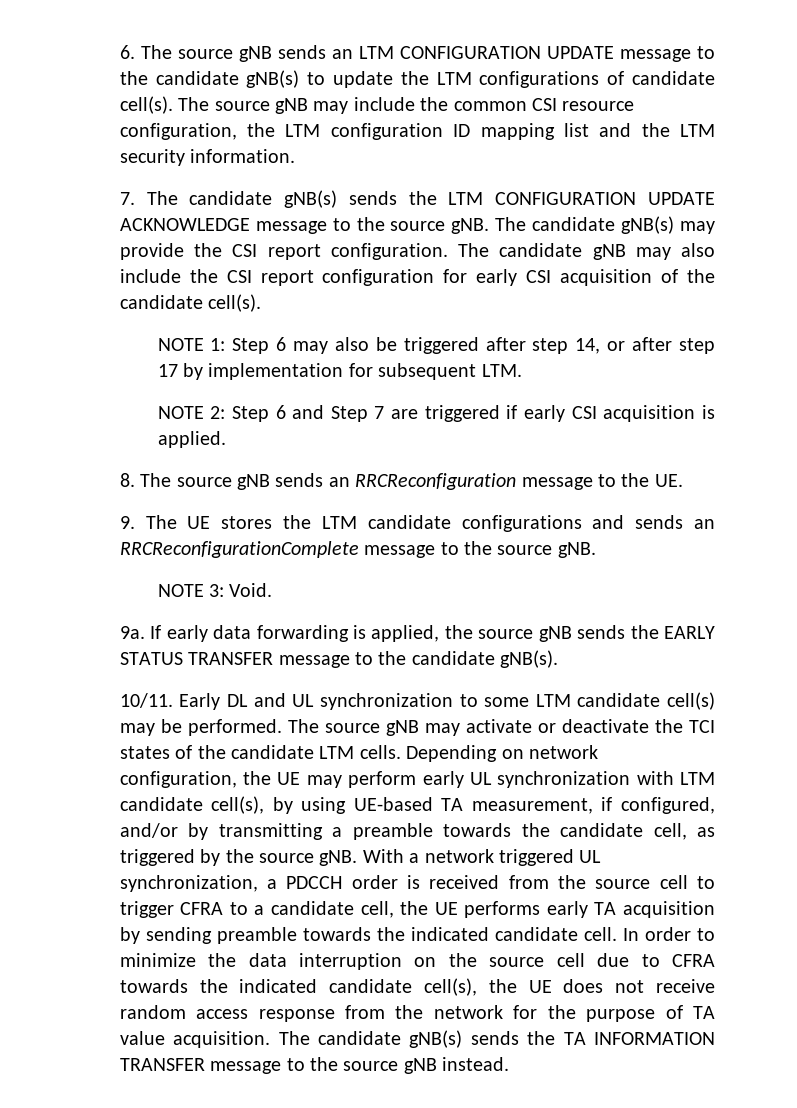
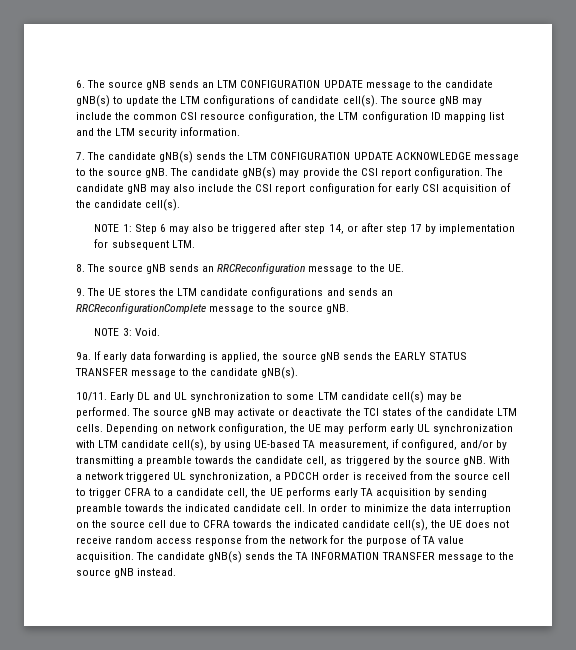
[157,405,715,422] [157,431,226,448] // NOTE 2: Step 6 and Step 7 are triggered if early CSI acquisition is applied. -> (195, 244) none

